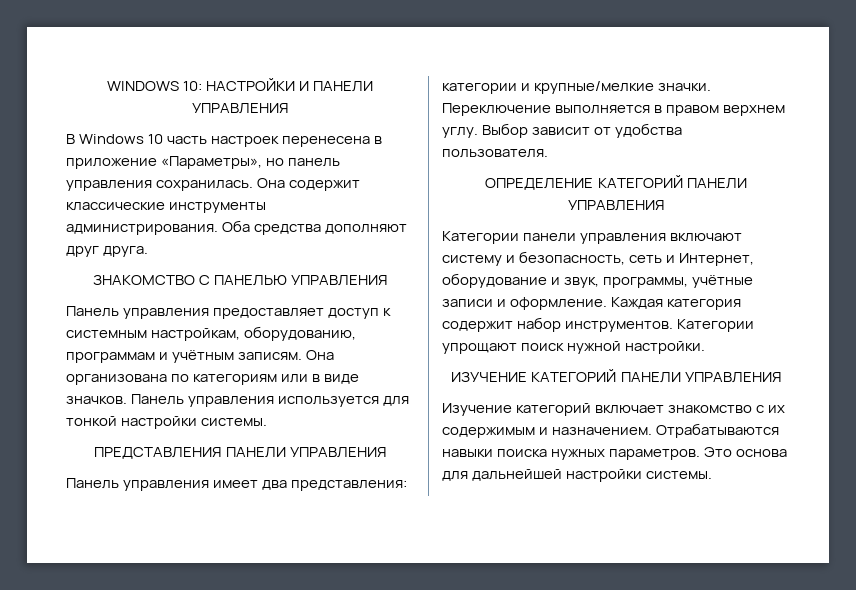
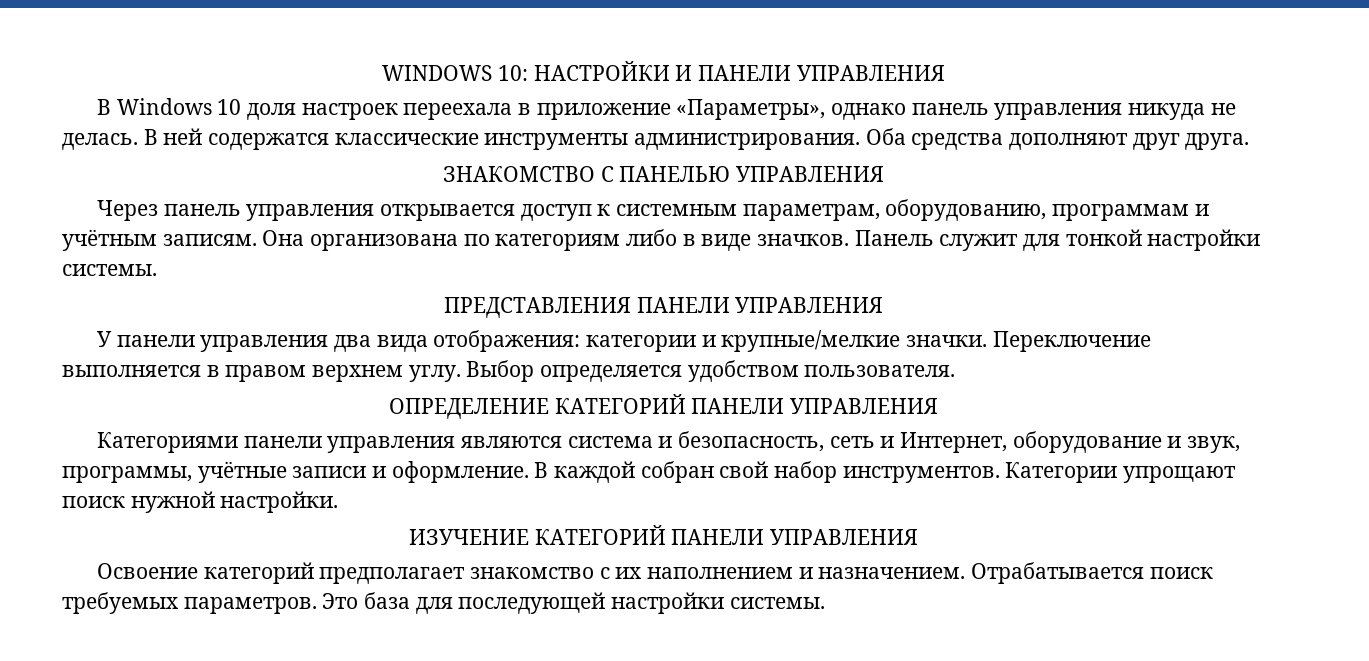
[167,136,371,147] часть настроек перенесена -> [246,103,513,120] доля настроек переехала
[266,158,341,167] [66,178,361,191] но панель управления сохранилась. Она содержит -> [830,103,1236,120] [62,128,330,150] однако панель управления никуда не делась. В ней содержатся
[66,306,325,319] Панель управления предоставляет -> [96,200,515,221] Через панель управления открывается
[151,328,241,341] настройкам, -> [742,204,880,221] параметрам,
[281,374,309,383] или -> [626,229,678,246] либо
[188,396,380,407] управления используется -> [939,234,1019,251] служит
[66,478,408,491] Панель управления имеет два представления: -> [96,330,581,352] У панели управления два вида отображения:
[532,123,683,138] зависит от удобства -> [540,360,799,382] определяется удобством
[442,231,743,244] [442,255,502,266] Категории панели управления включают систему -> [96,432,653,453] Категориями панели управления являются система
[611,297,742,310] [442,321,513,332] Каждая категория содержит -> [534,461,769,483] В каждой собран свой
[442,403,665,416] Изучение категорий включает -> [96,562,466,584] Освоение категорий предполагает
[442,427,535,438] содержимым -> [646,567,793,579] наполнением
[656,423,780,438] [442,447,788,460] [442,469,563,481] Отрабатываются навыки поиска нужных параметров. Это основа для дальнейшей -> [970,562,1213,584] [62,592,606,614] Отрабатывается поиск требуемых параметров. Это база для последующей

